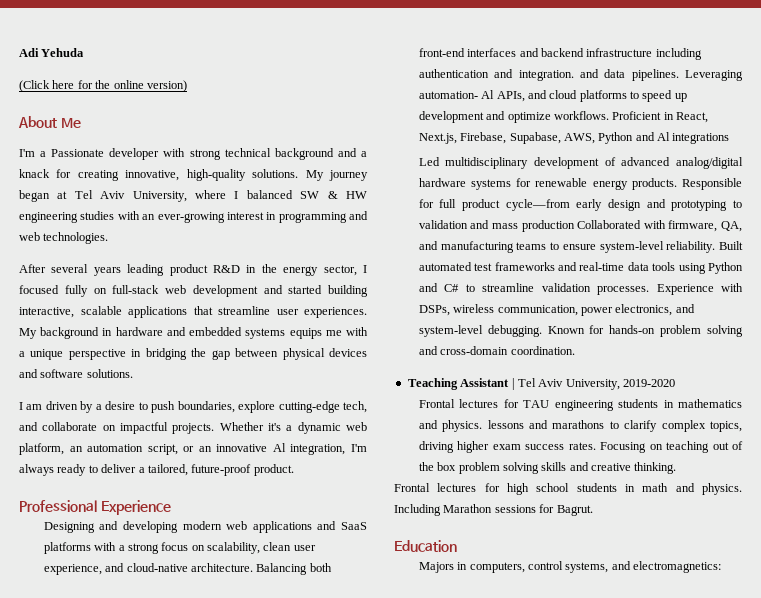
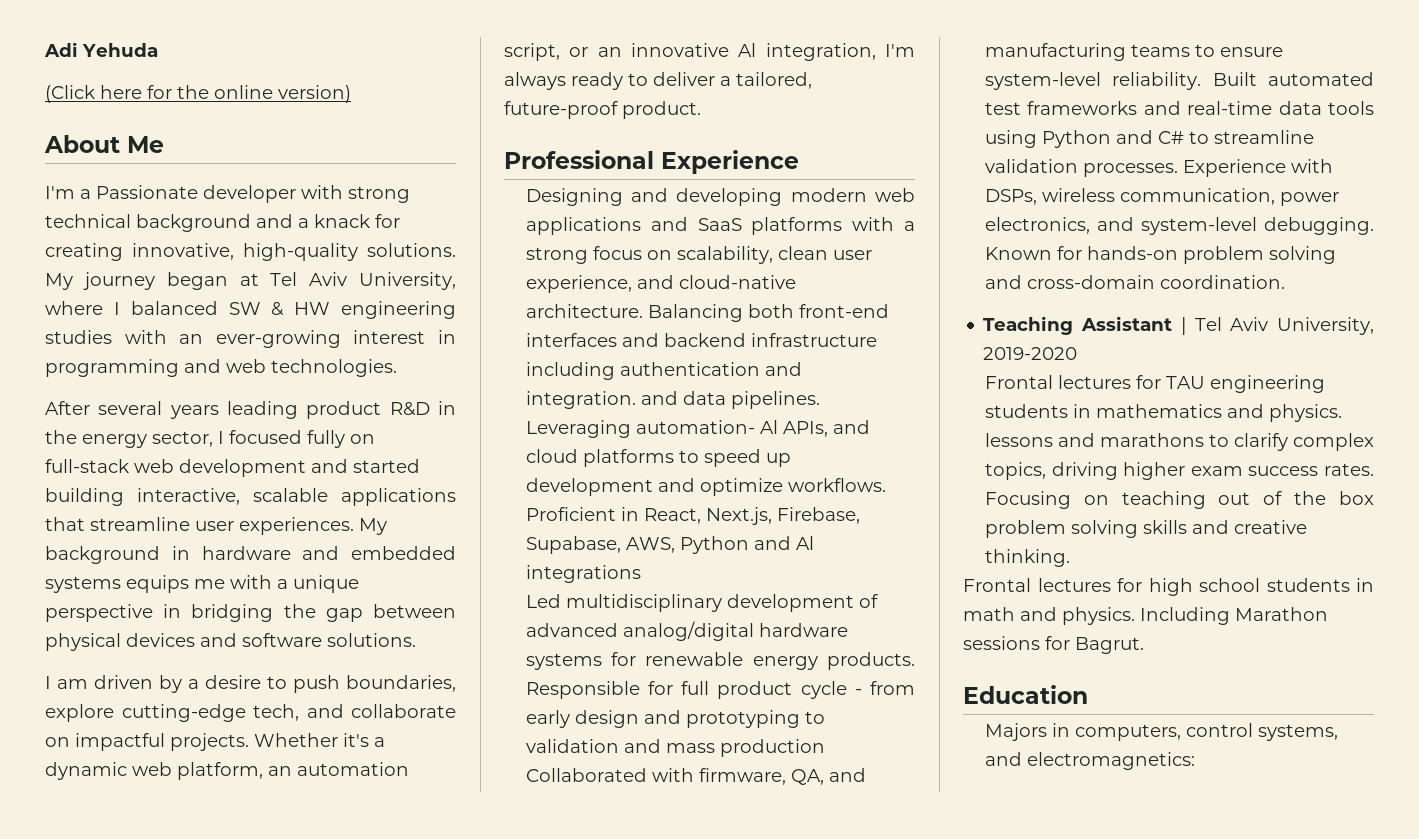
[505,199,570,211] cycle—from -> [800,681,915,699] cycle - from

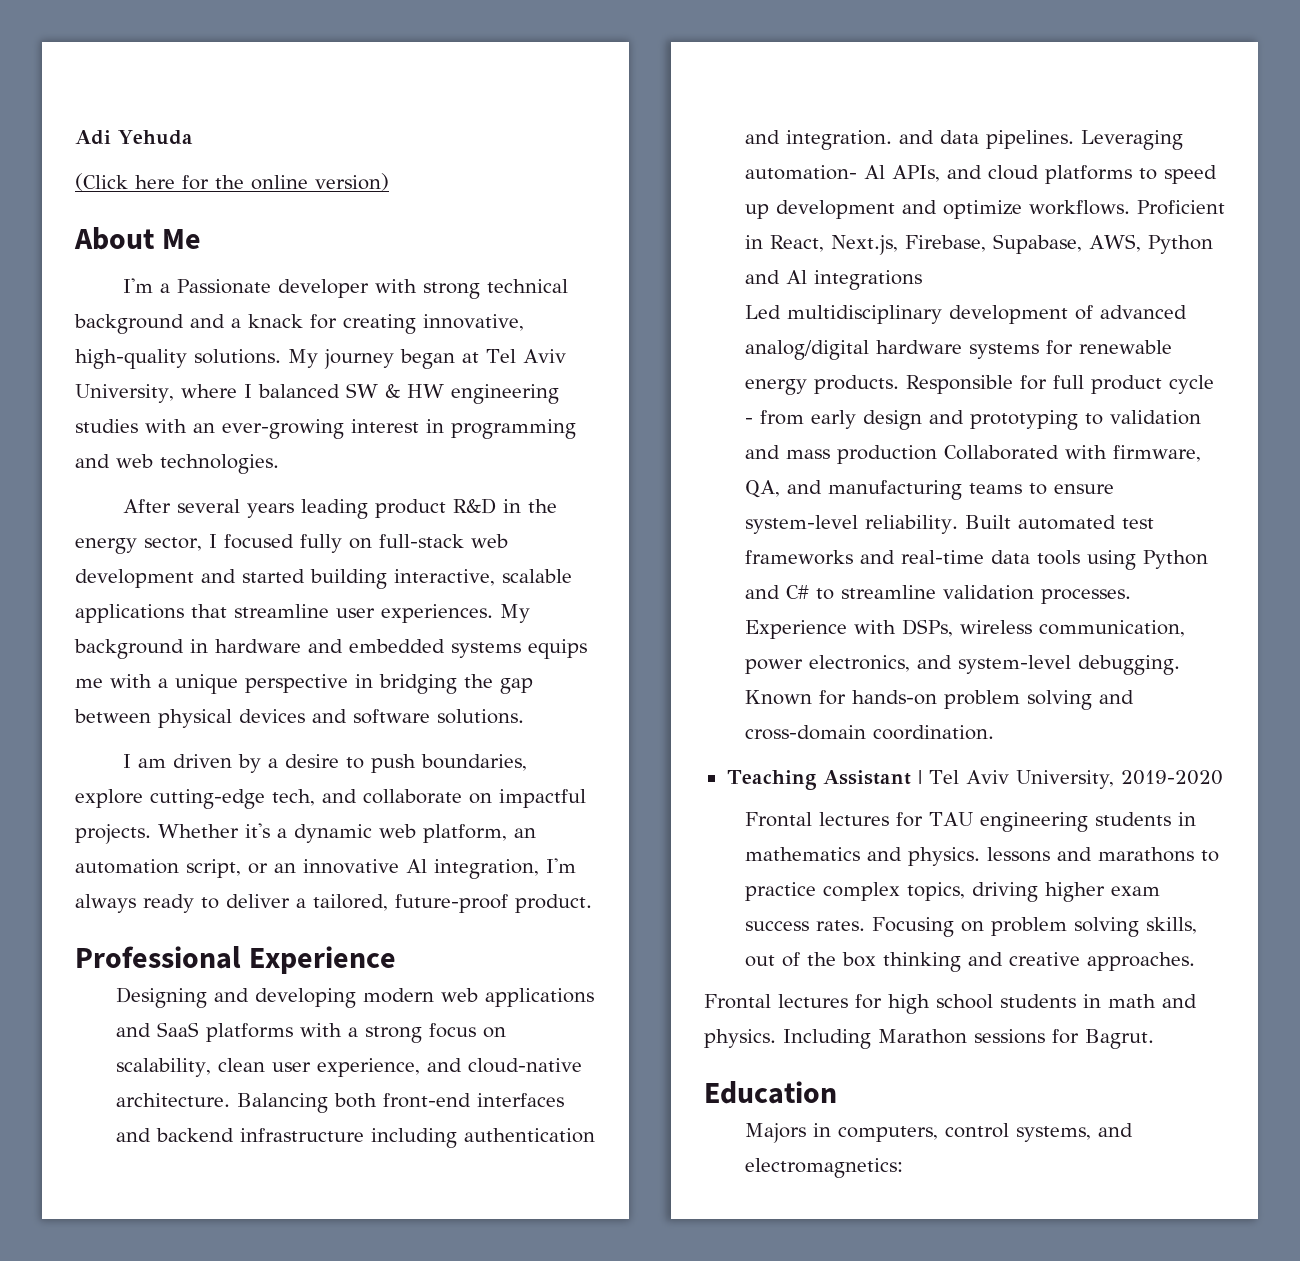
[1233,433,1288,451] clarify -> [744,882,816,901] practice
[1121,491,1206,509] teaching -> [990,917,1197,937] problem solving skills,
[984,520,1187,538] problem solving skills -> [882,952,961,972] thinking
[984,549,1070,567] thinking. -> [1086,952,1195,971] approaches.

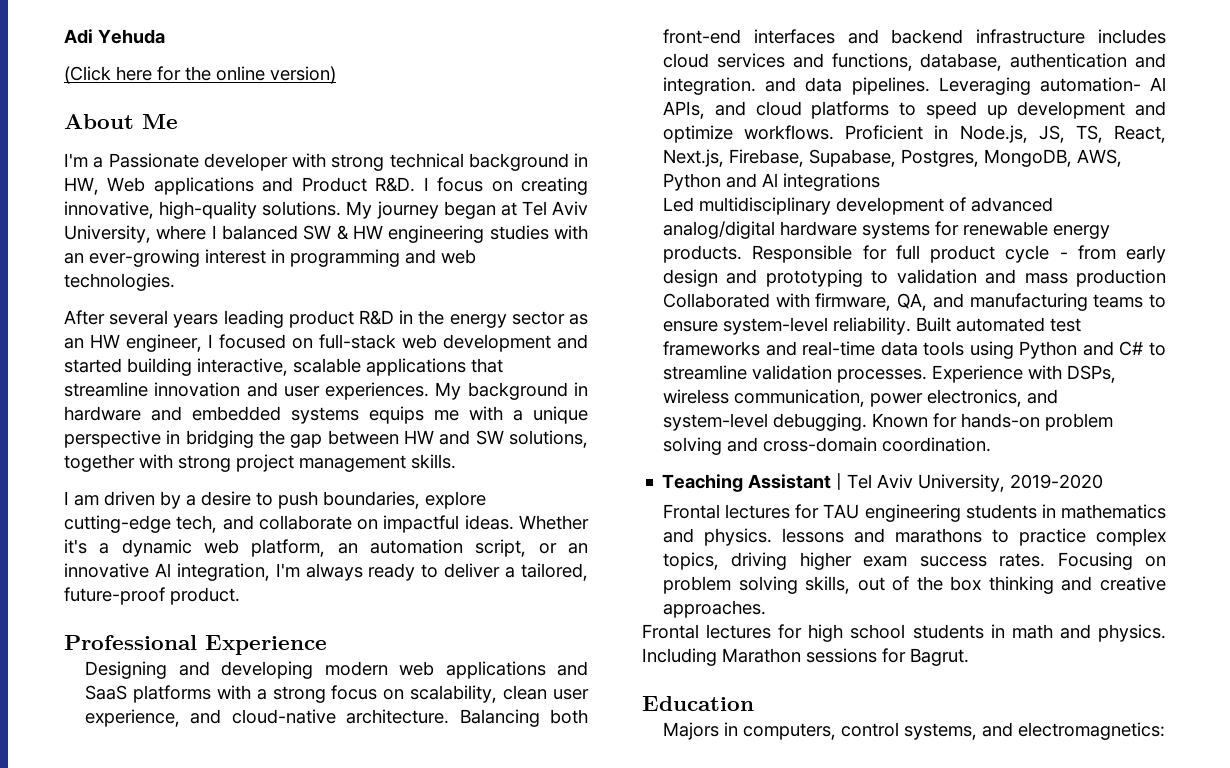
[190,314,337,329] and a knack for -> [574,153,588,167] [64,177,513,195] in HW, Web applications and Product R&D. I focus on
[144,537,202,551] sector, -> [511,311,588,325] [64,334,202,352] sector as an HW engineer,
[299,534,342,553] fully -> (286, 341) none
(329, 611) none -> [154,382,278,397] innovation and
[158,709,524,728] physical devices and software solutions. -> [404,430,588,448] [64,454,456,472] HW and SW solutions, together with strong project management skills.
[75,824,151,844] projects. -> [464,515,514,530] ideas.
[370,1128,457,1148] including -> [1098,29,1166,44] [663,53,1003,71] includes cloud services and functions, database,
(763, 242) none -> [959,125,1103,143] Node.js, JS, TS,
(1082, 244) none -> [901,149,1073,167] Postgres, MongoDB,

